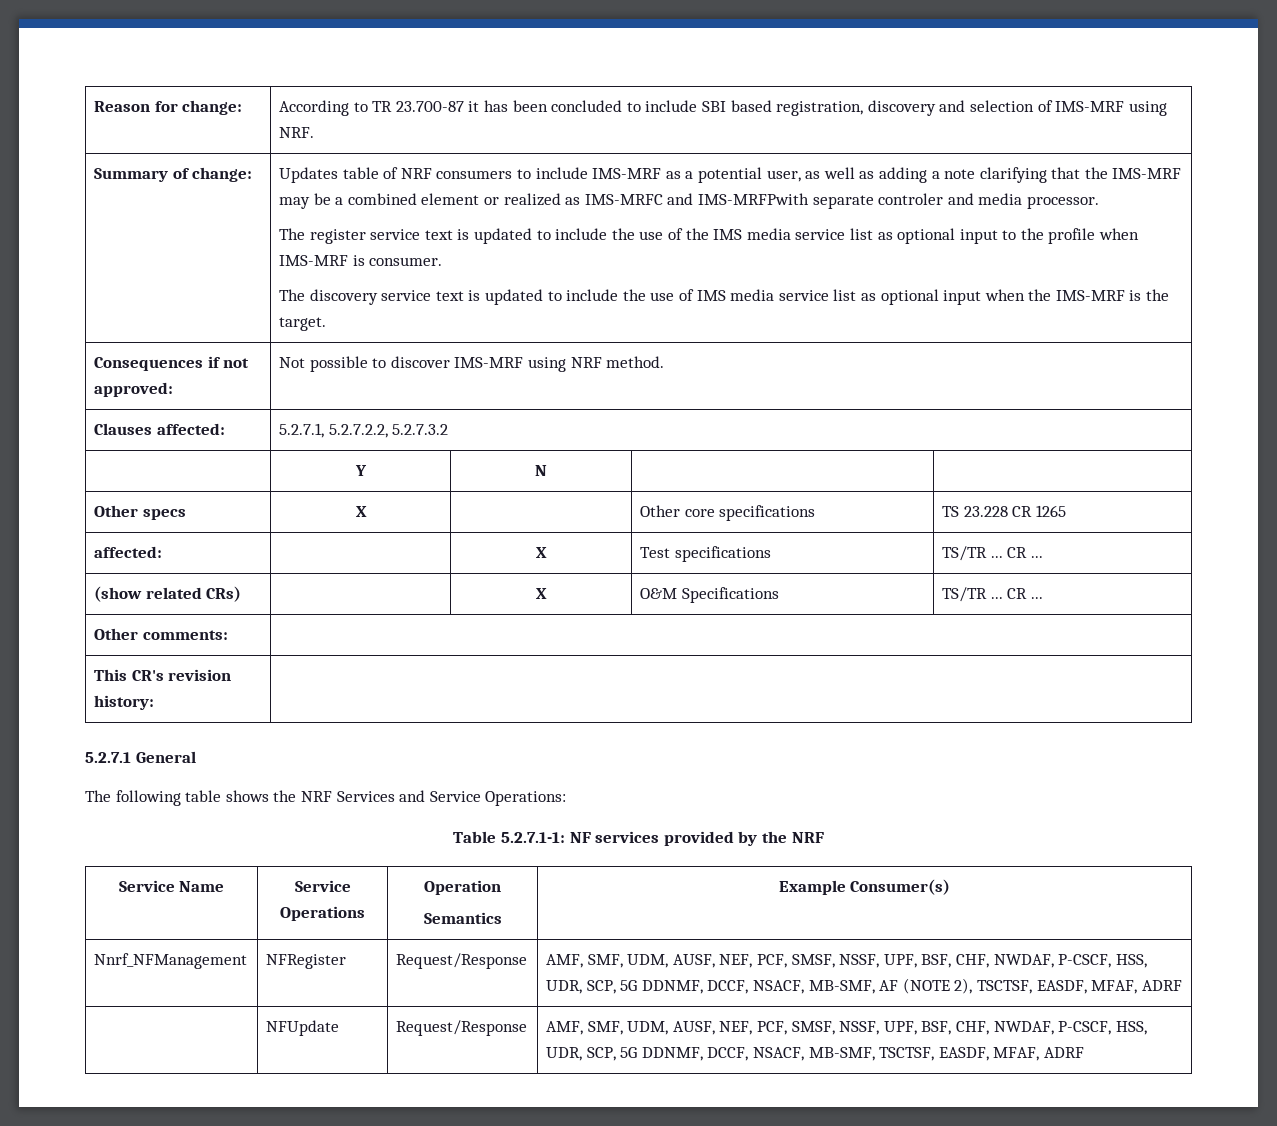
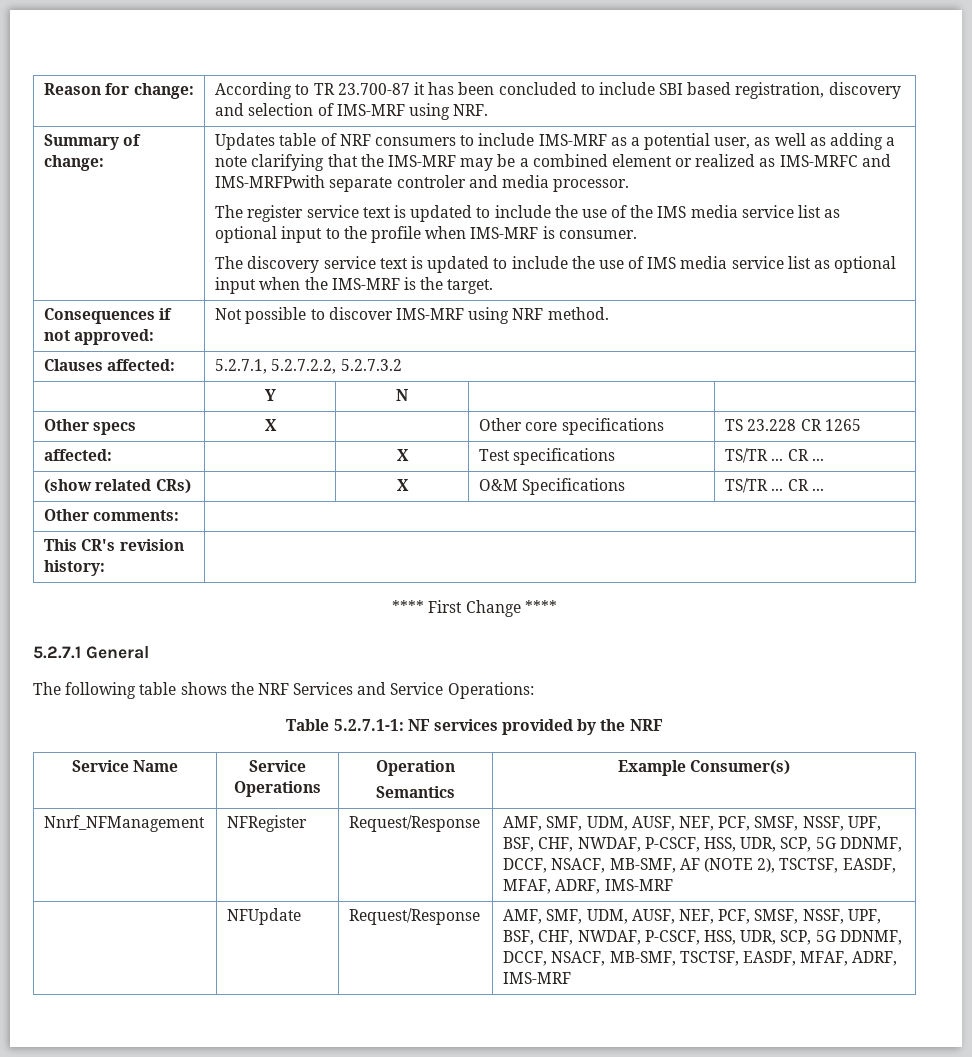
(155, 702) none -> [392,600,557,617] // **** First Change ****
[1141,980,1182,991] ADRF -> [555,879,673,894] ADRF, IMS-MRF
[1043,1047,1084,1058] ADRF -> [852,951,898,966] [503,972,572,984] ADRF, IMS-MRF

